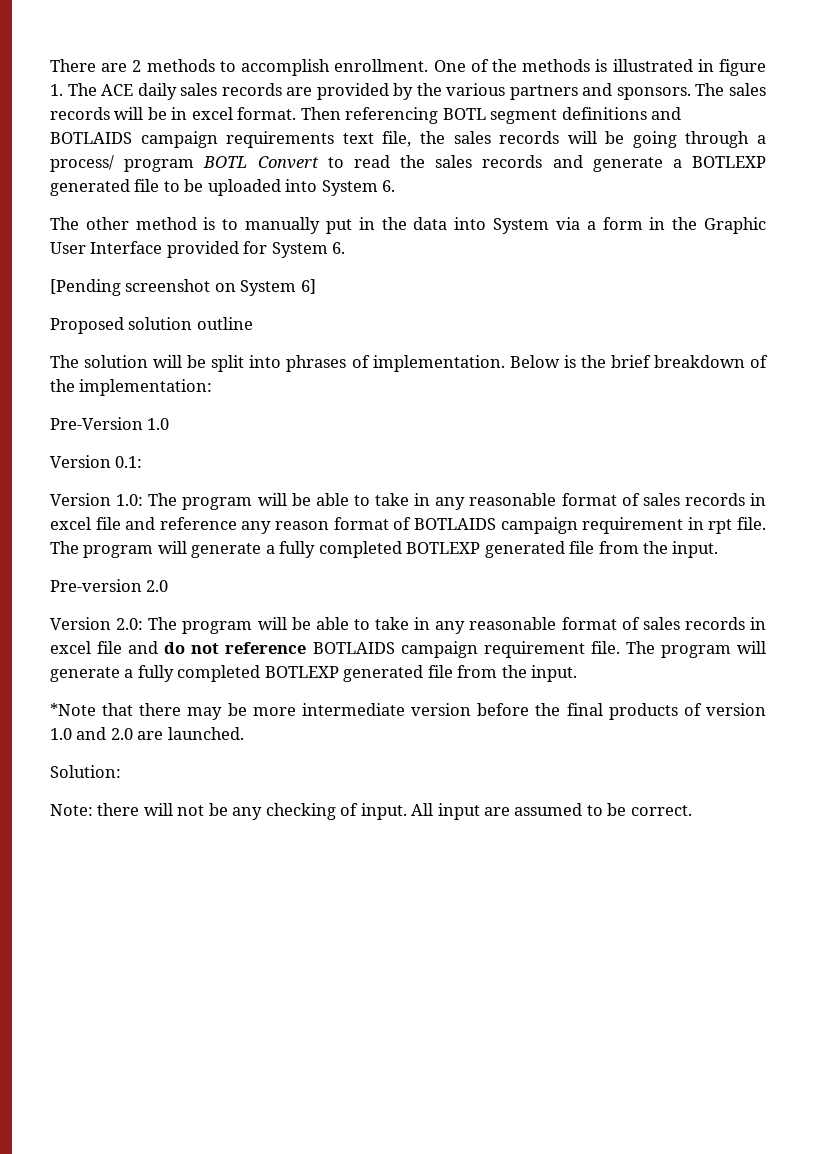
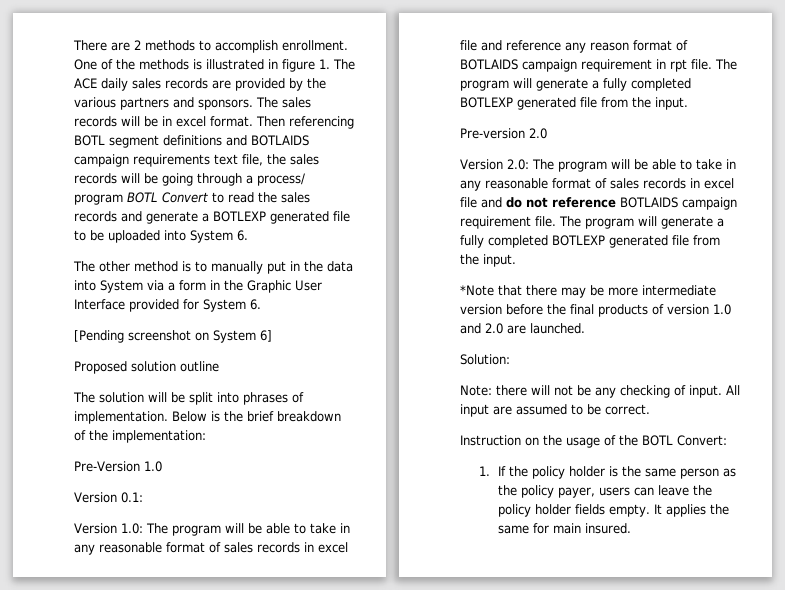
(692, 810) none -> [460,435,727,448] [479,466,737,479] [498,485,713,498] [498,504,730,517] [498,523,632,534] // Instruction on the usage of the BOTL Convert: // 1. If the policy holder is the same person as the policy payer, users can leave the policy holder fields empty. It applies the same for main insured.

